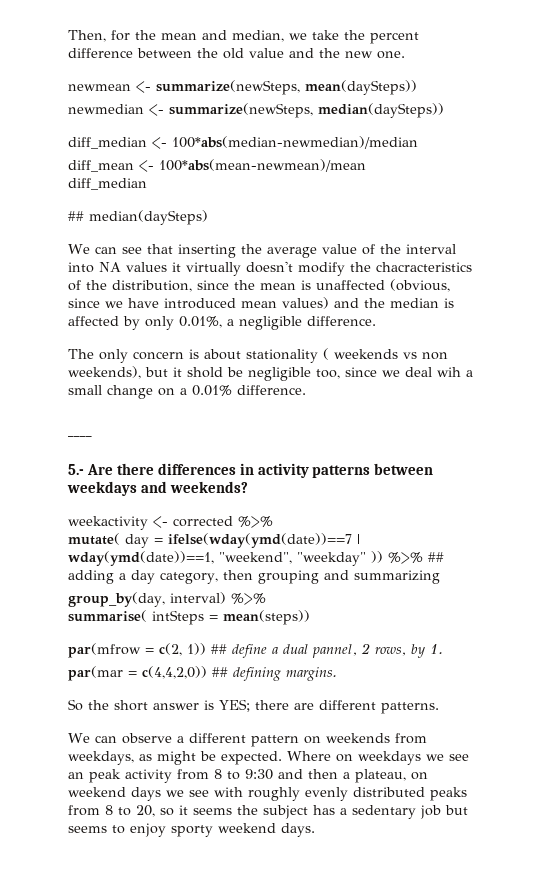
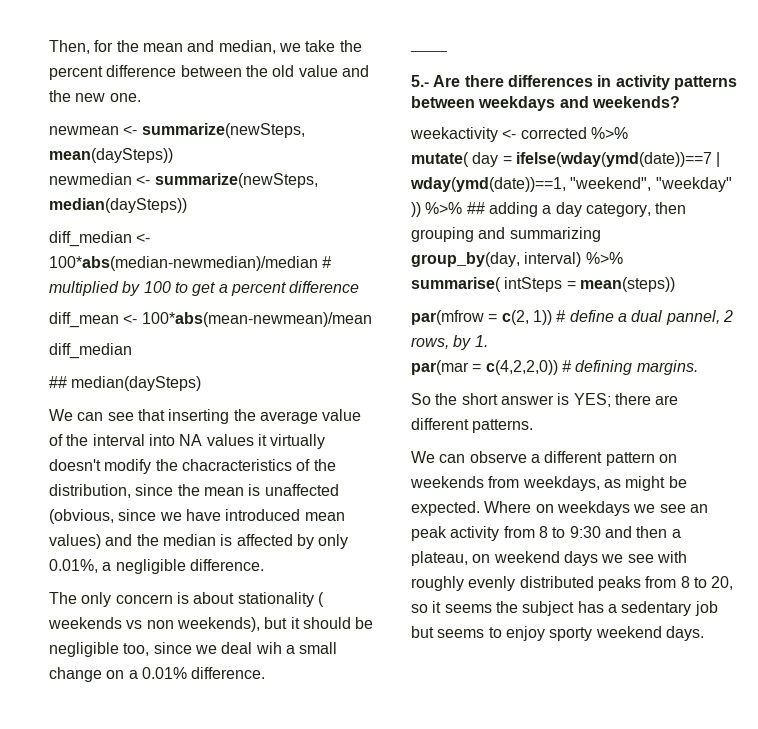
(418, 142) none -> [322,256,333,268] [49,281,360,296] # multiplied by 100 to get a percent difference
[187,367,223,378] shold -> [302,617,351,629] should
[211,644,227,654] ## -> [556,310,567,322] #
[142,666,228,679] c(4,4,2,0)) ## -> [485,360,572,375] c(4,2,2,0)) #

